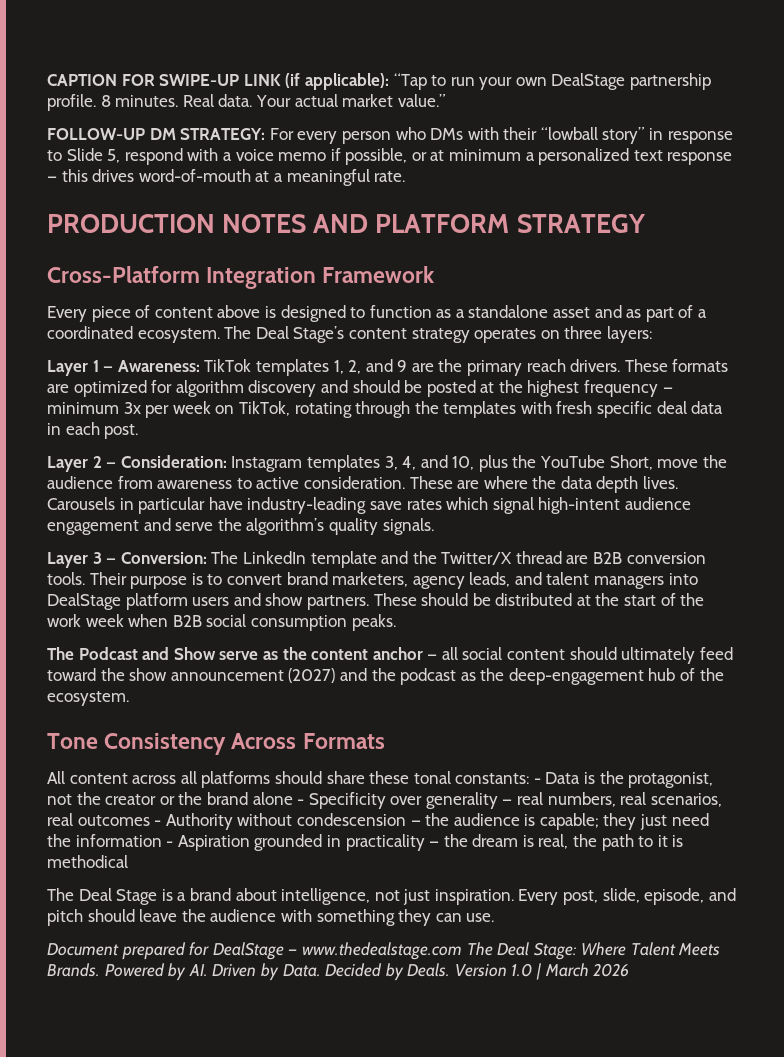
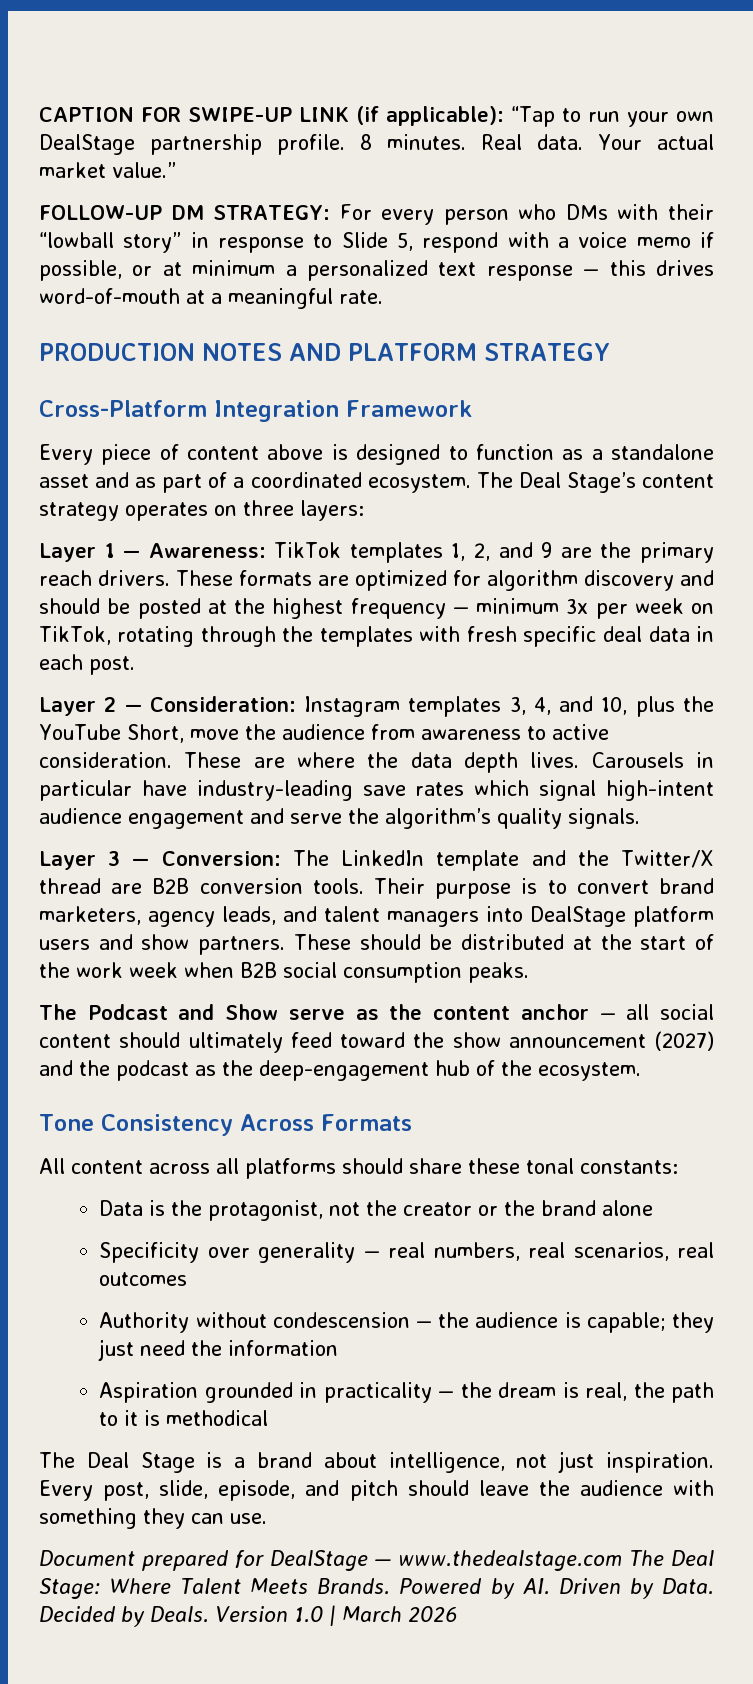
[533,778,541,784] - -> (678, 1167) //
[297,799,305,805] - -> (654, 1208) //
[154,820,162,826] - -> (188, 1279) //
[166,841,174,847] - -> (339, 1348) //

